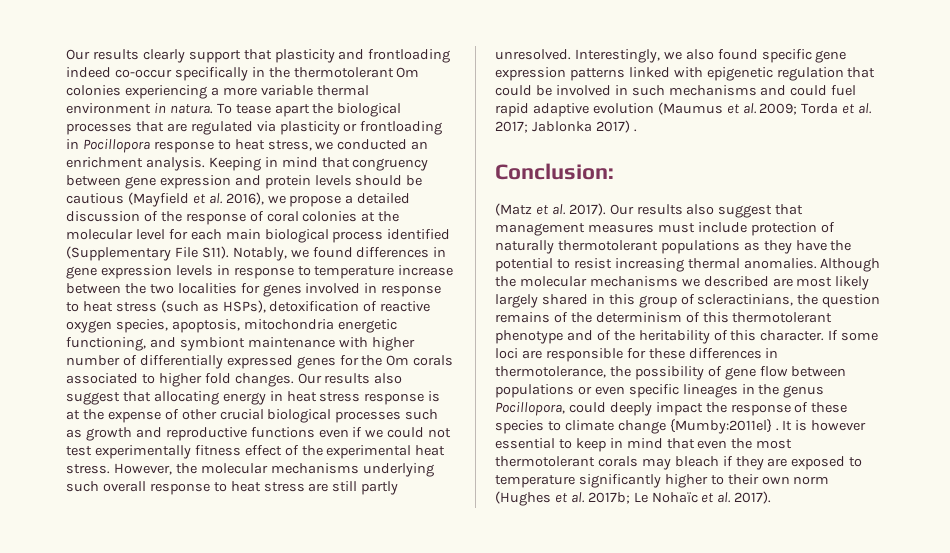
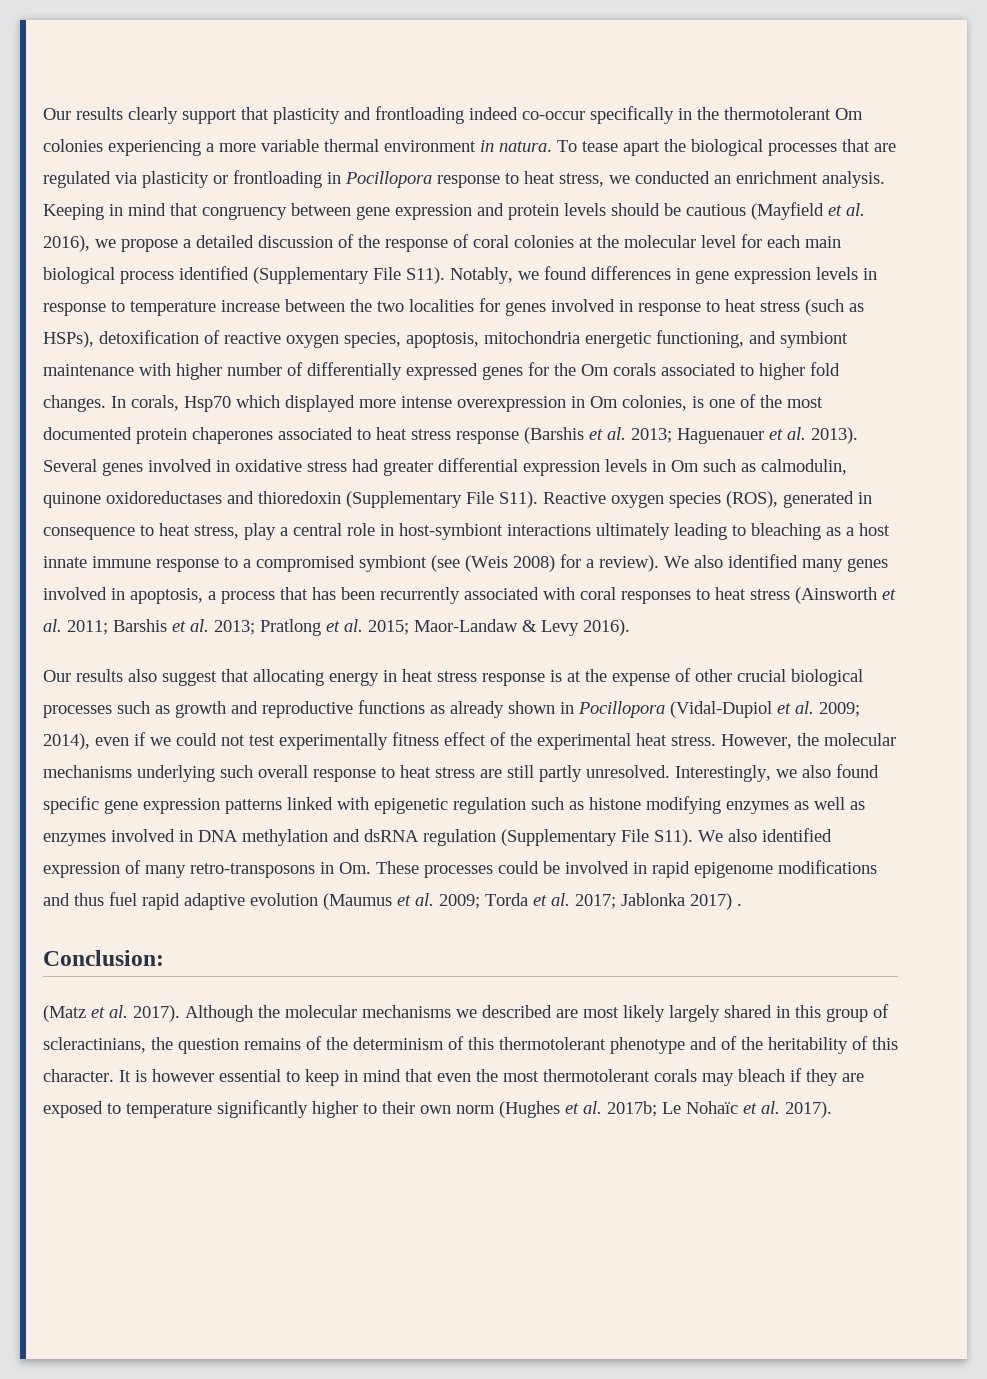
(294, 380) none -> [111,394,823,412] [43,427,858,444] [43,458,847,476] [43,491,872,508] [43,523,890,540] [43,554,888,572] [43,587,896,604] [43,619,630,636] In corals, Hsp70 which displayed more intense overexpression in Om colonies, is one of the most documented protein chaperones associated to heat stress response (Barshis et al. 2013; Haguenauer et al. 2013). Several genes involved in oxidative stress had greater differential expression levels in Om such as calmodulin, quinone oxidoreductases and thioredoxin (Supplementary File S11). Reactive oxygen species (ROS), generated in consequence to heat stress, play a central role in host-symbiont interactions ultimately leading to bleaching as a host innate immune response to a compromised symbiont (see (Weis 2008) for a review). We also identified many genes involved in apoptosis, a process that has been recurrently associated with coral responses to heat stress (Ainsworth et al. 2011; Barshis et al. 2013; Pratlong et al. 2015; Maor-Landaw & Levy 2016). //
(315, 432) none -> [430,701,860,718] [43,733,90,750] as already shown in Pocillopora (Vidal-Dupiol et al. 2009; 2014),
[847,67,876,78] [495,85,828,96] that could be involved in such mechanisms and could -> [531,796,865,814] [43,828,832,846] [43,860,877,878] [43,893,104,906] such as histone modifying enzymes as well as enzymes involved in DNA methylation and dsRNA regulation (Supplementary File S11). We also identified expression of many retro-transposons in Om. These processes could be involved in rapid epigenome modifications and thus
[609,204,804,218] [495,222,835,236] [495,240,852,254] [495,258,817,272] Our results also suggest that management measures must include protection of naturally thermotolerant populations as they have the potential to resist increasing thermal anomalies. -> (180, 1013) none
[828,330,879,341] [495,348,779,362] [495,366,847,380] [495,384,825,398] [495,402,848,416] [495,419,779,434] If some loci are responsible for these differences in thermotolerance, the possibility of gene flow between populations or even specific lineages in the genus Pocillopora, could deeply impact the response of these species to climate change {Mumby:2011el} . -> (114, 1075) none

